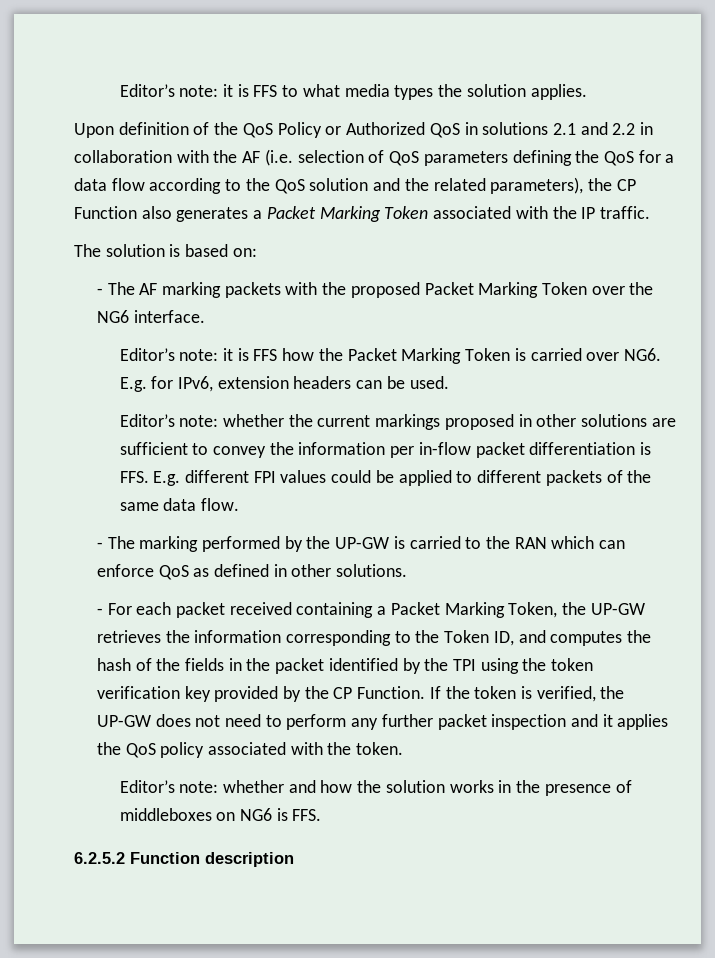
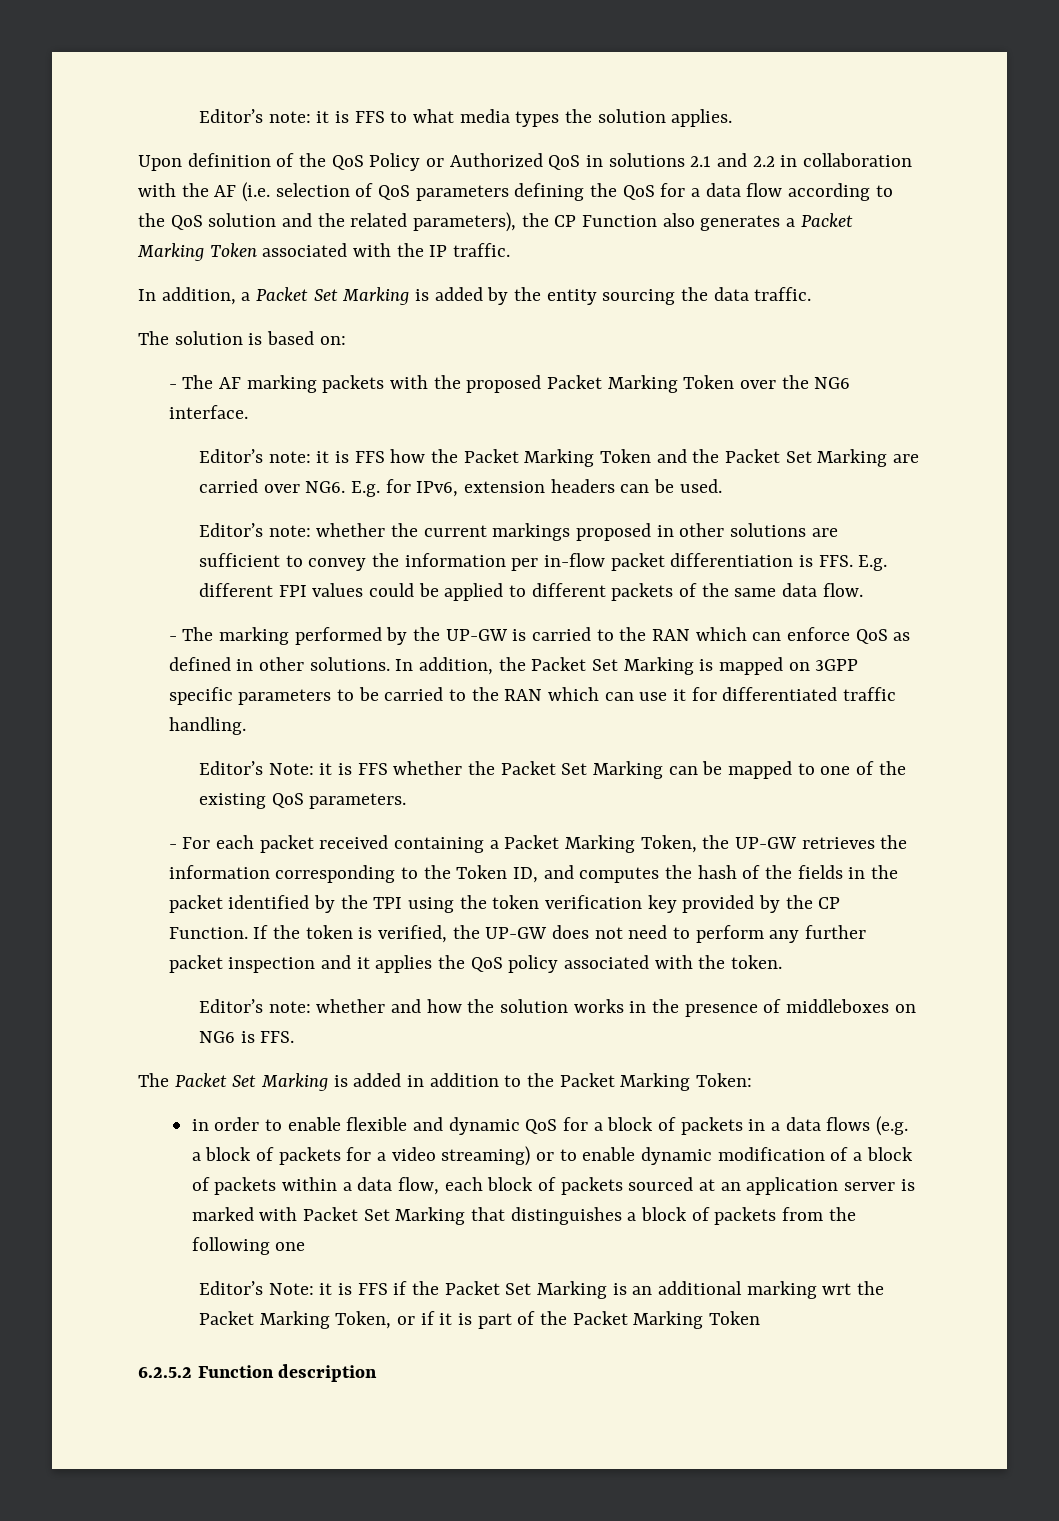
(650, 212) none -> [138,287,812,305] // In addition, a Packet Set Marking is added by the entity sourcing the data traffic.
[514,348,526,361] is -> [656,449,920,467] and the Packet Set Marking are
(408, 570) none -> [395,657,859,675] [168,687,896,705] [168,717,246,735] [199,761,906,779] [199,793,407,809] In addition, the Packet Set Marking is mapped on 3GPP specific parameters to be carried to the RAN which can use it for differentiated traffic handling. // Editor’s Note: it is FFS whether the Packet Set Marking can be mapped to one of the existing QoS parameters.
(322, 815) none -> [138,1073,753,1091] [191,1116,909,1136] [191,1146,913,1166] [191,1177,915,1195] [191,1207,856,1225] [191,1237,306,1255] [199,1281,885,1299] [199,1311,761,1329] // The Packet Set Marking is added in addition to the Packet Marking Token: // in order to enable flexible and dynamic QoS for a block of packets in a data flows (e.g. a block of packets for a video streaming) or to enable dynamic modification of a block of packets within a data flow, each block of packets sourced at an application server is marked with Packet Set Marking that distinguishes a block of packets from the following one // Editor’s Note: it is FFS if the Packet Set Marking is an additional marking wrt the Packet Marking Token, or if it is part of the Packet Marking Token

